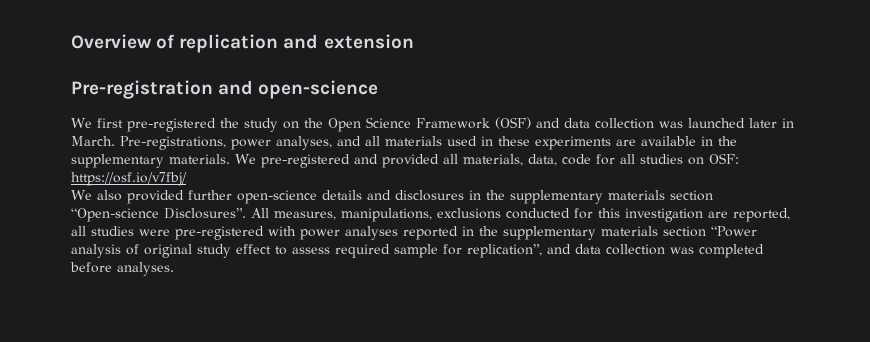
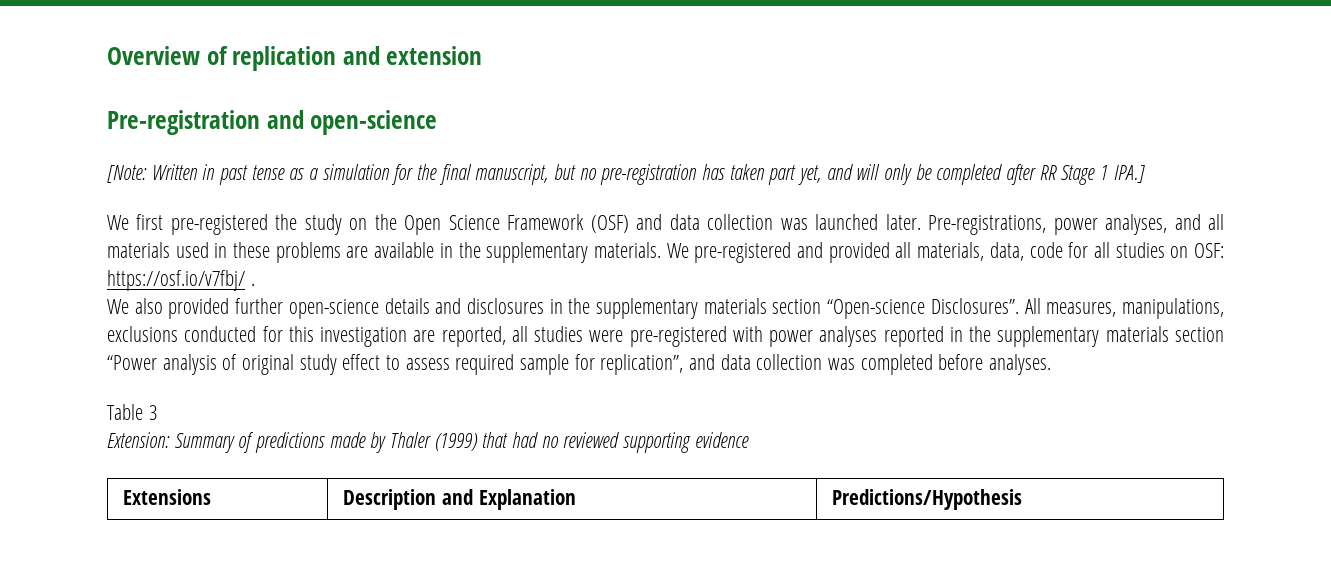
(379, 89) none -> [107,164,1145,185] // [Note: Written in past tense as a simulation for the final manuscript, but no pre-registration has taken part yet, and will only be completed after RR Stage 1 IPA.]
[749,118,794,128] [71,136,115,146] later in March. -> [885,214,921,230] later.
[535,136,611,150] experiments -> [275,242,341,263] problems
(187, 179) none -> [250,283,255,286] .
(174, 269) none -> [107,404,157,420] [107,432,749,453] [123,489,212,505] [343,489,576,510] [832,489,1023,510] // Table 3 // Extension: Summary of predictions made by Thaler (1999) that had no reviewed supporting evidence // Extensions | Description and Explanation | Predictions/Hypothesis

